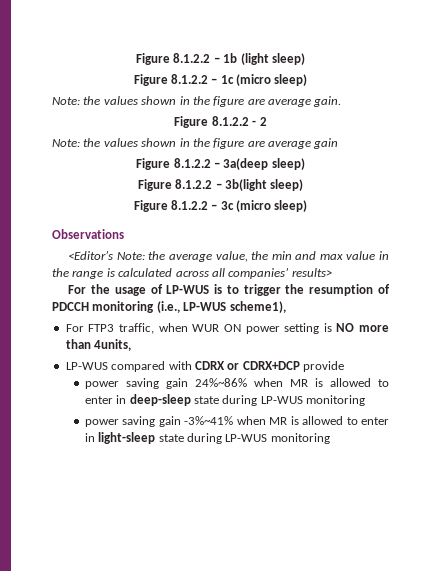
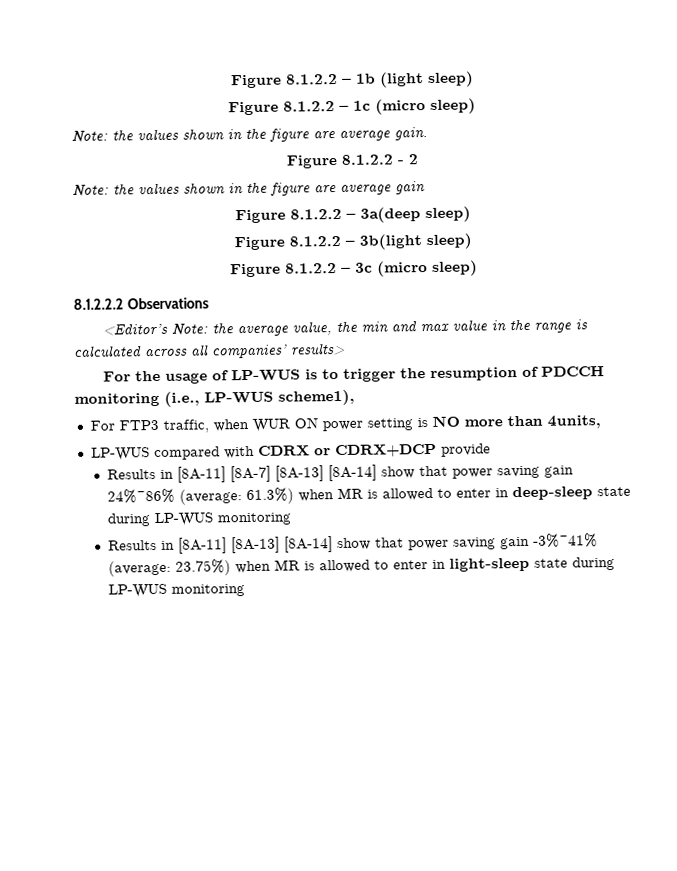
(308, 206) none -> [73,298,124,310] 8.1.2.2.2
(344, 366) none -> [107,464,449,483] Results in [8A-11] [8A-7] [8A-13] [8A-14] show that
(247, 382) none -> [179,487,295,505] (average: 61.3%)
(366, 400) none -> [108,536,405,554] Results in [8A-11] [8A-13] [8A-14] show that
(234, 420) none -> [108,559,232,577] (average: 23.75%)

